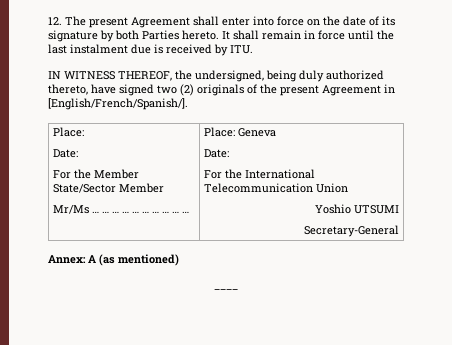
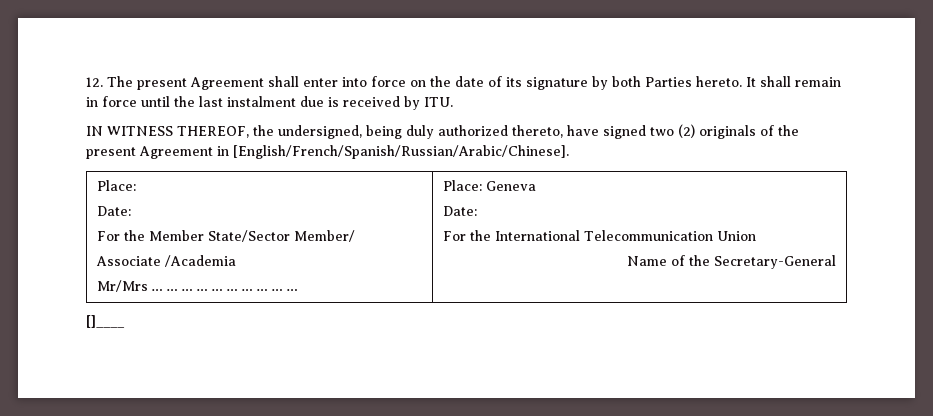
[48,98,188,110] [English/French/Spanish/]. -> [233,145,569,159] [English/French/Spanish/Russian/Arabic/Chinese].
[119,183,165,193] [53,205,90,214] Member // Mr/Ms -> [293,230,355,242] [95,255,236,267] [96,280,148,292] Member/ // Associate /Academia // Mr/Mrs
[314,204,399,214] [303,225,399,237] [48,254,179,266] [214,289,238,290] Yoshio UTSUMI // Secretary-General // Annex: A (as mentioned) // ____ -> [627,255,837,269] [86,315,125,328] Name of the Secretary-General // []____

